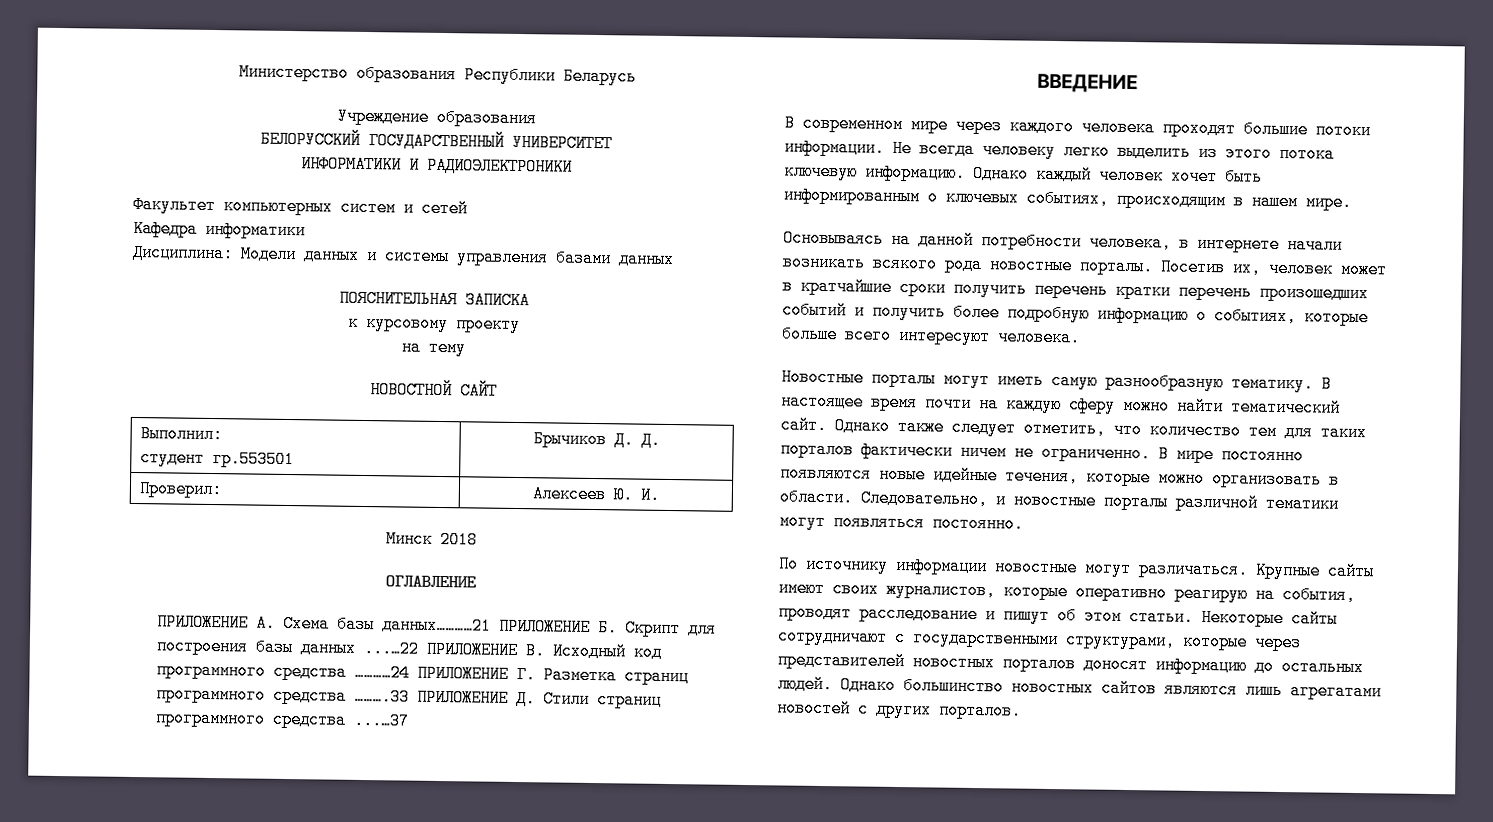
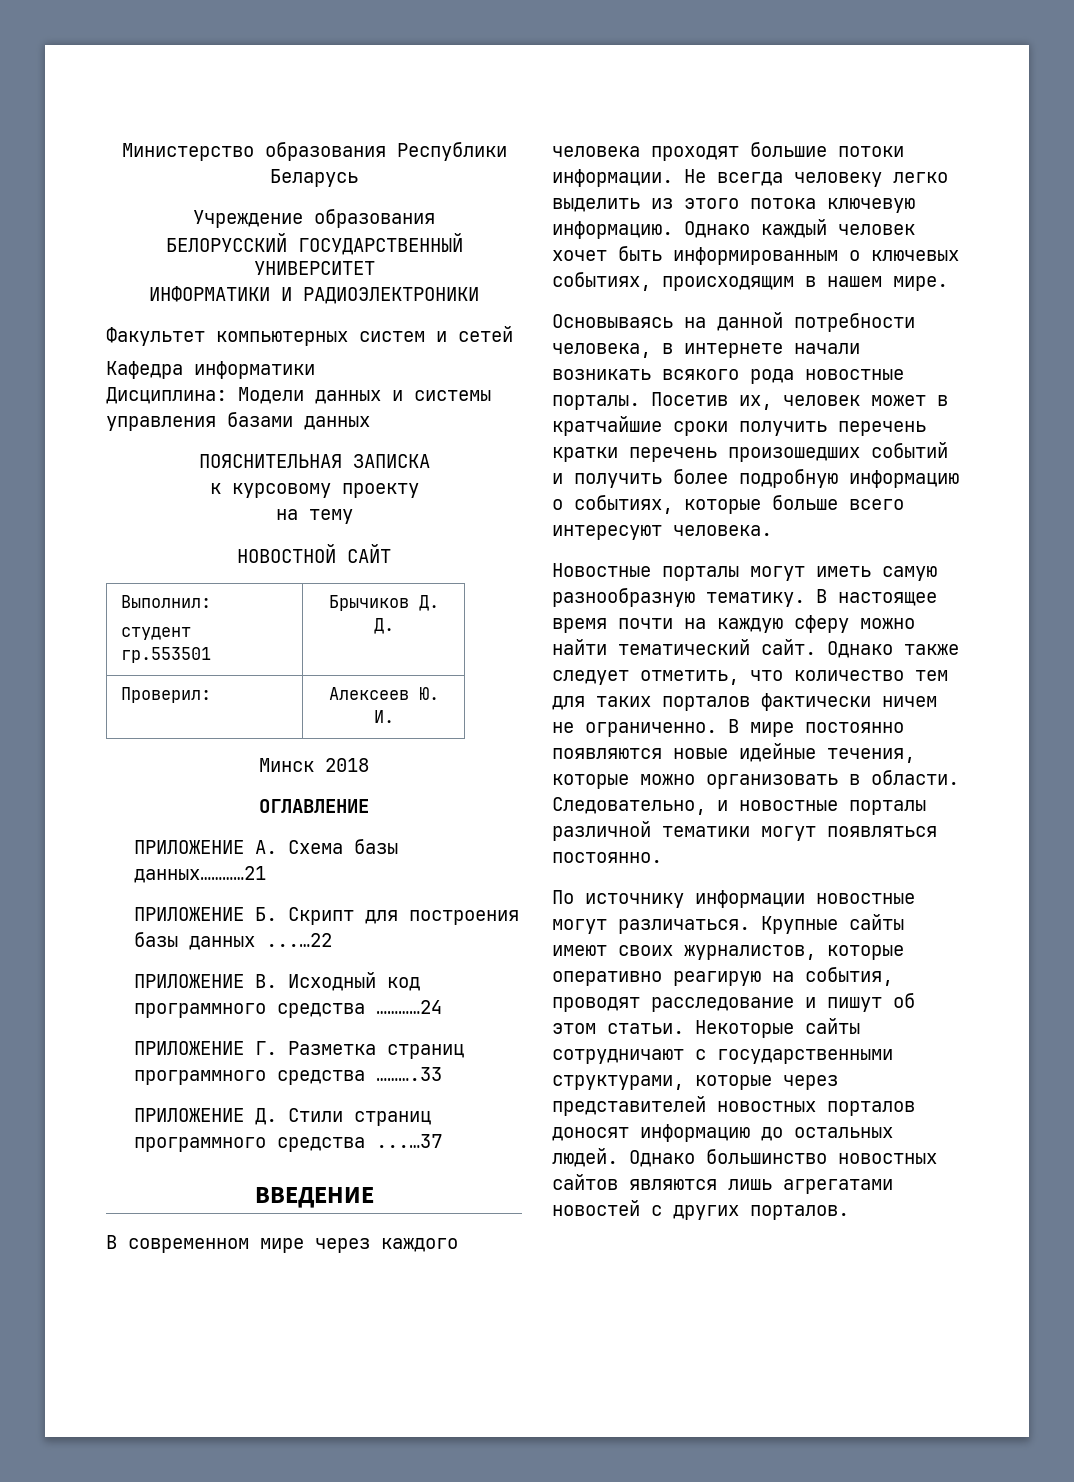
(492, 625) none -> (266, 874) //
(419, 648) none -> (332, 940) //
(410, 672) none -> (442, 1007) //
(410, 696) none -> (442, 1074) //

